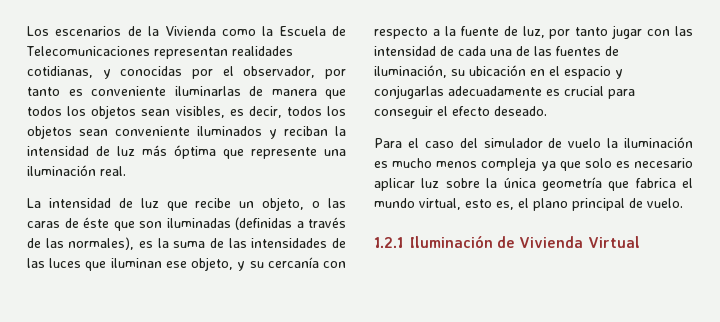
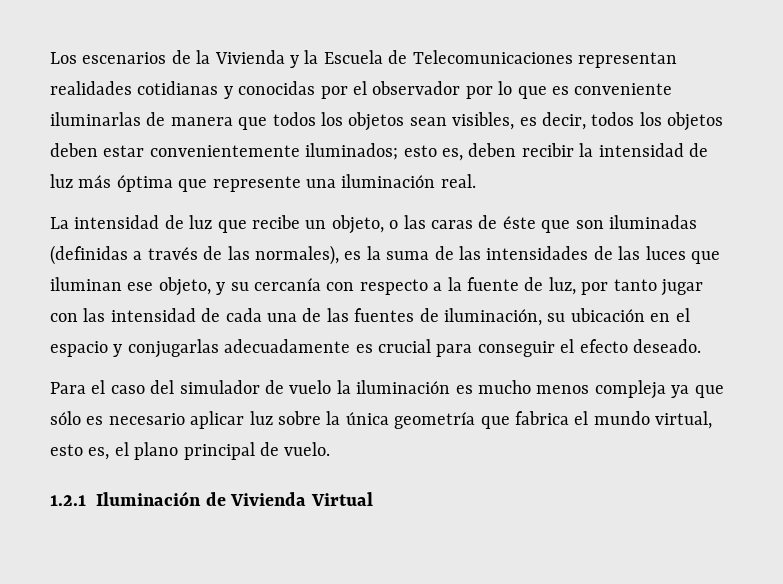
[221,29,256,36] como -> [290,55,299,68] y
[27,66,93,78] cotidianas, -> [137,81,219,95] cotidianas
[243,66,346,79] [27,87,60,96] observador, por tanto -> [372,81,547,99] observador por lo que
[79,126,328,139] sean conveniente iluminados y reciban -> [50,143,574,161] deben estar convenientemente iluminados; esto es, deben recibir
[584,158,612,168] solo -> [50,411,81,425] sólo

